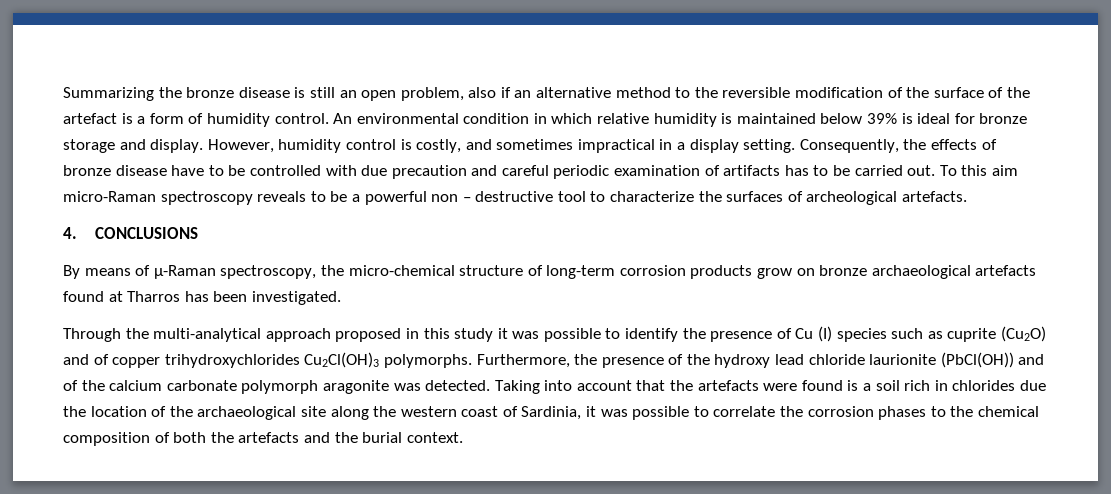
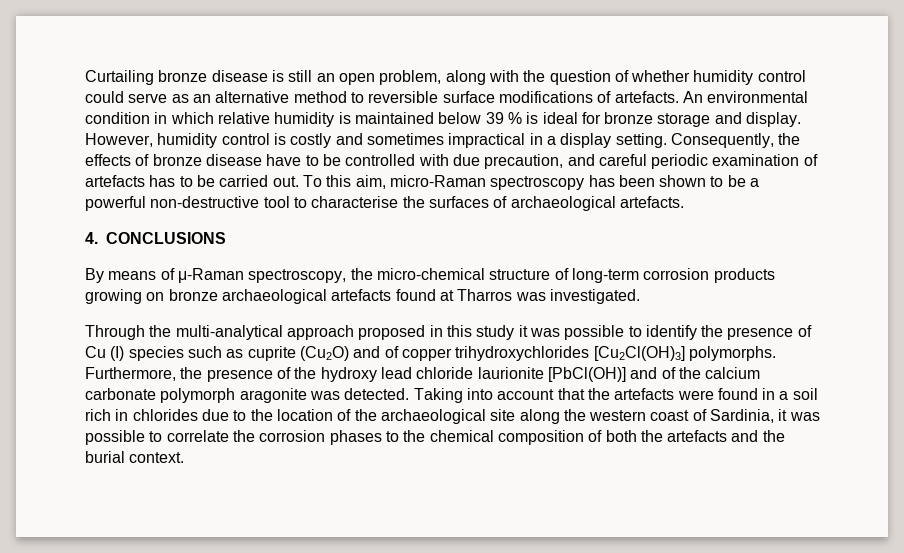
[63,87,182,101] Summarizing the -> [85,70,154,85] Curtailing
[468,87,1030,98] [63,113,329,127] also if an alternative method to the reversible modification of the surface of the artefact is a form of humidity control. -> [445,70,806,85] [85,91,679,103] along with the question of whether humidity control could serve as an alternative method to reversible surface modifications of artefacts.
[867,113,898,124] 39% -> [485,112,522,124] 39 %
[416,139,462,153] costly, -> [290,133,332,148] costly
[391,165,467,179] precaution -> [484,154,564,169] precaution,
[723,165,781,176] artifacts -> [85,175,145,187] artefacts
[991,165,1018,176] aim -> [355,175,386,189] aim,
[257,191,307,202] reveals -> [588,175,707,187] has been shown
[431,191,554,202] non – destructive -> [150,196,260,208] non-destructive
[610,191,695,202] characterize -> [311,196,399,208] characterise
[806,191,898,205] archeological -> [510,196,616,211] archaeological
[757,268,793,279] grow -> [85,289,142,304] growing
[184,291,248,302] has been -> [515,292,546,301] was
[304,352,380,368] Cu2Cl(OH)3 -> [593,346,685,361] [Cu2Cl(OH)3]
[940,352,1014,368] (PbCl(OH)) -> [547,367,626,382] [PbCl(OH)]
[847,380,859,391] is -> [762,388,776,400] in
(1046, 385) none -> [233,410,247,421] to

